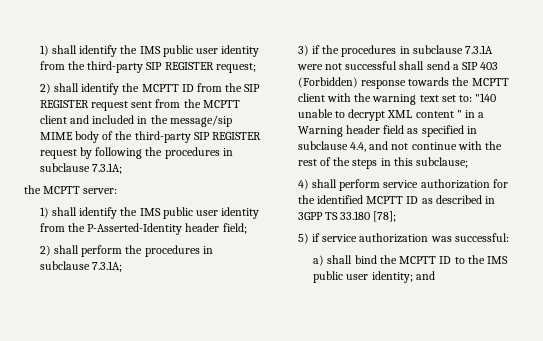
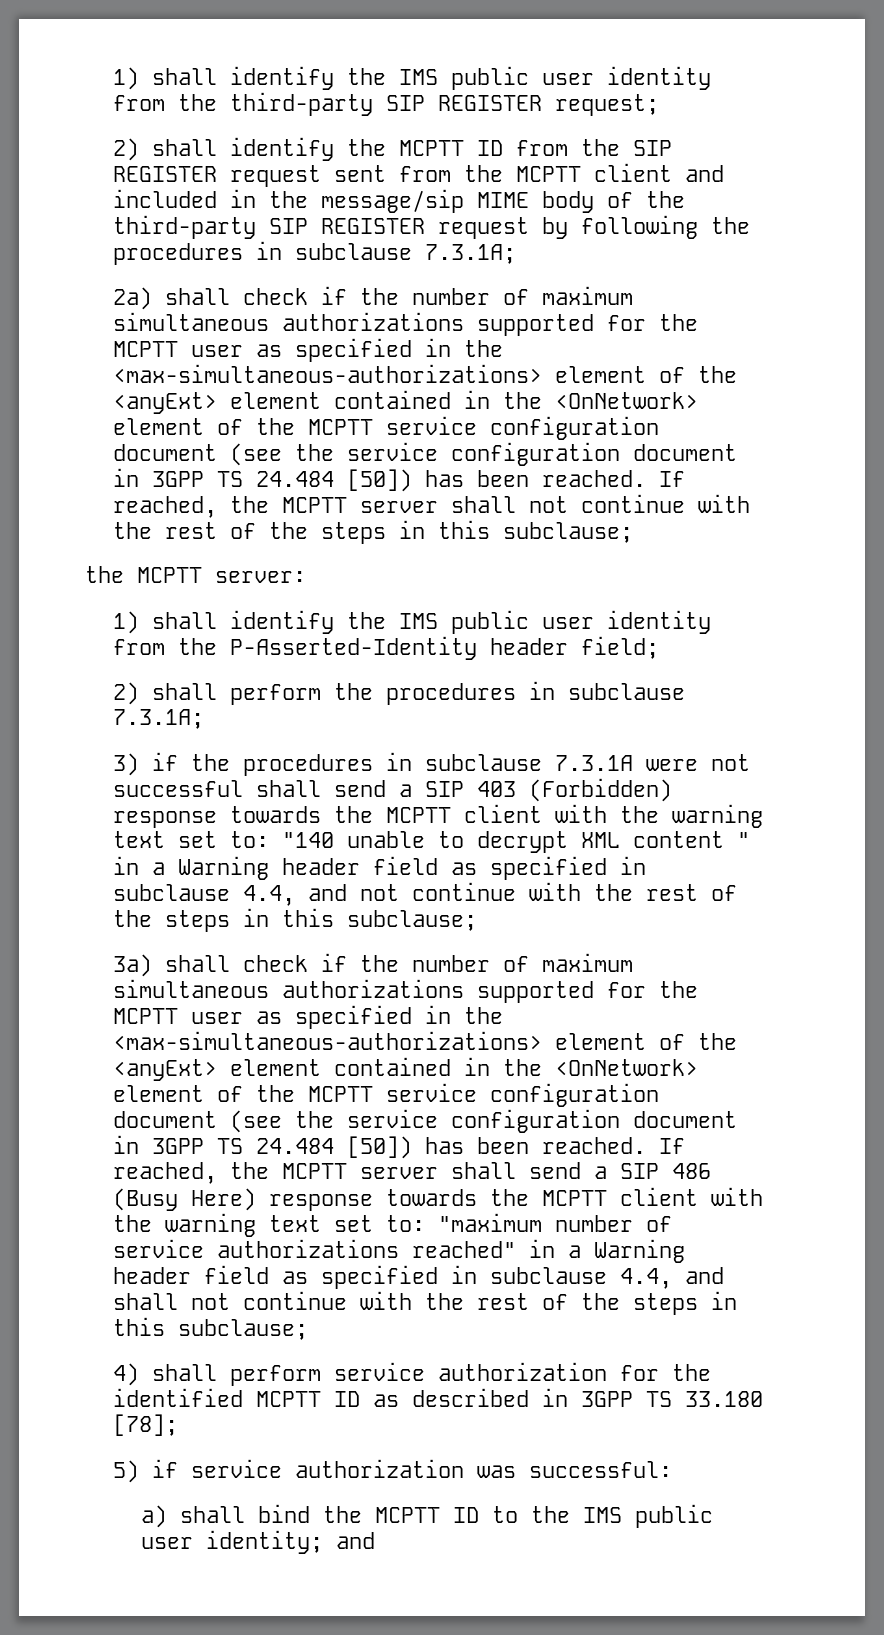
(122, 168) none -> [113,286,634,310] [113,312,699,336] [113,338,504,362] [113,364,738,383] [113,390,699,414] [113,416,660,440] [113,442,738,466] [113,468,686,492] [113,494,751,518] [113,520,634,544] // 2a) shall check if the number of maximum simultaneous authorizations supported for the MCPTT user as specified in the <max-simultaneous-authorizations> element of the <anyExt> element contained in the <OnNetwork> element of the MCPTT service configuration document (see the service configuration document in 3GPP TS 24.484 [50]) has been reached. If reached, the MCPTT server shall not continue with the rest of the steps in this subclause;
(468, 162) none -> [113,953,634,977] [113,979,699,1003] [113,1005,504,1029] [113,1031,738,1050] [113,1057,699,1081] [113,1083,660,1107] [113,1109,738,1133] [113,1135,686,1159] [113,1162,712,1184] [113,1187,764,1211] [113,1213,673,1237] [113,1239,686,1263] [113,1265,725,1289] [113,1291,738,1315] [113,1317,309,1340] // 3a) shall check if the number of maximum simultaneous authorizations supported for the MCPTT user as specified in the <max-simultaneous-authorizations> element of the <anyExt> element contained in the <OnNetwork> element of the MCPTT service configuration document (see the service configuration document in 3GPP TS 24.484 [50]) has been reached. If reached, the MCPTT server shall send a SIP 486 (Busy Here) response towards the MCPTT client with the warning text set to: "maximum number of service authorizations reached" in a Warning header field as specified in subclause 4.4, and shall not continue with the rest of the steps in this subclause;

